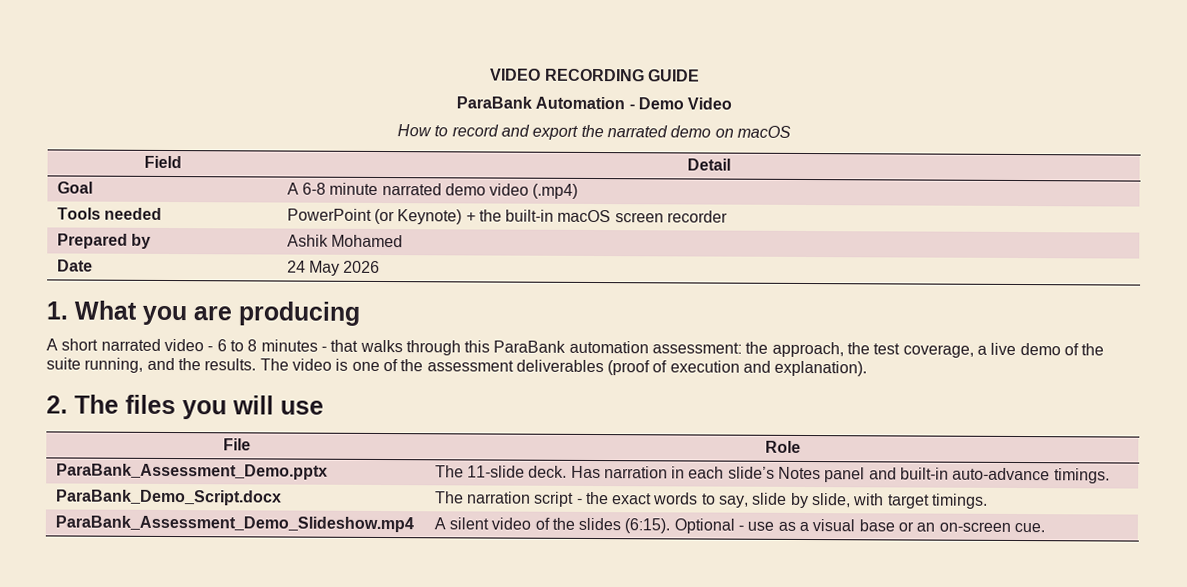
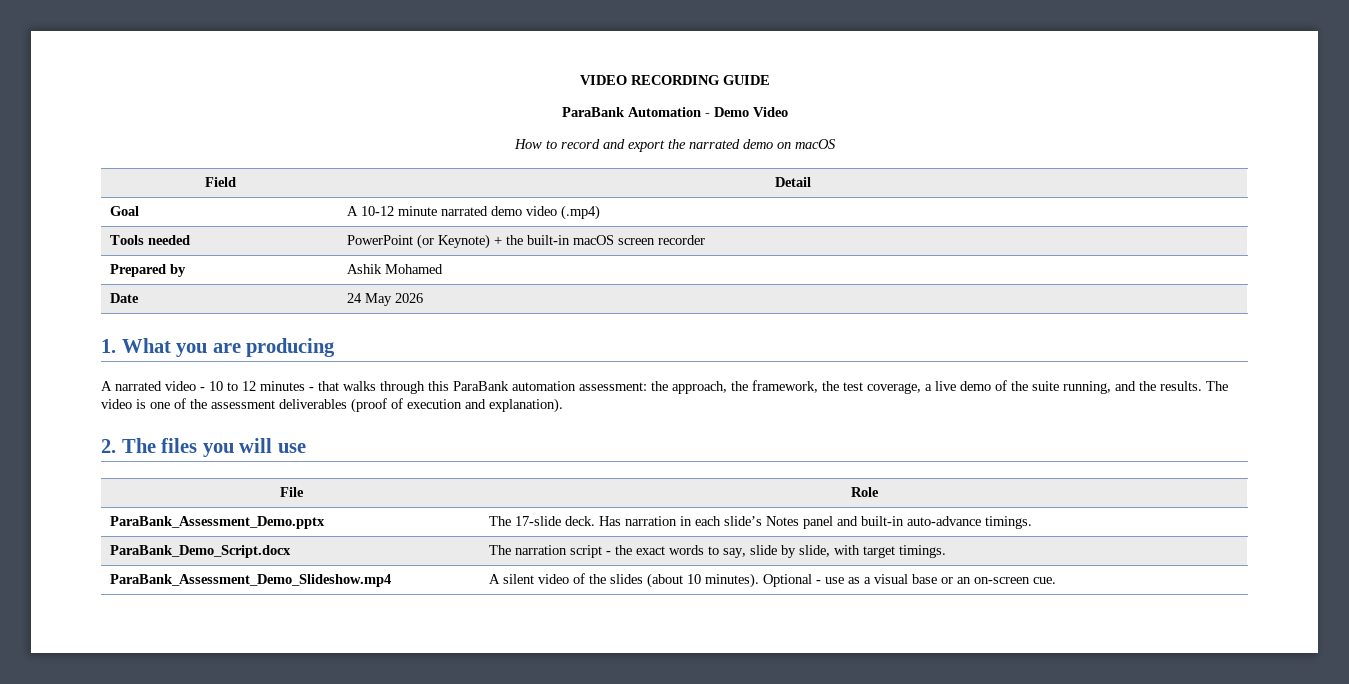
[301,182,326,195] 6-8 -> [361,206,395,216] 10-12
[61,338,99,351] short -> (112, 386) none
[216,339,258,352] 6 to 8 -> [209,381,256,391] 10 to 12
(871, 348) none -> [752,380,839,393] framework, the
[466,465,525,478] 11-slide -> [515,516,562,526] 17-slide
[624,518,671,534] (6:15). -> [647,573,760,588] (about 10 minutes).

